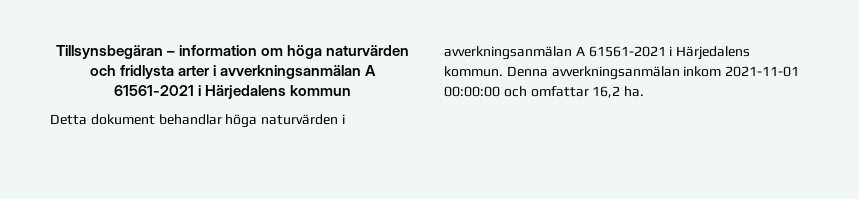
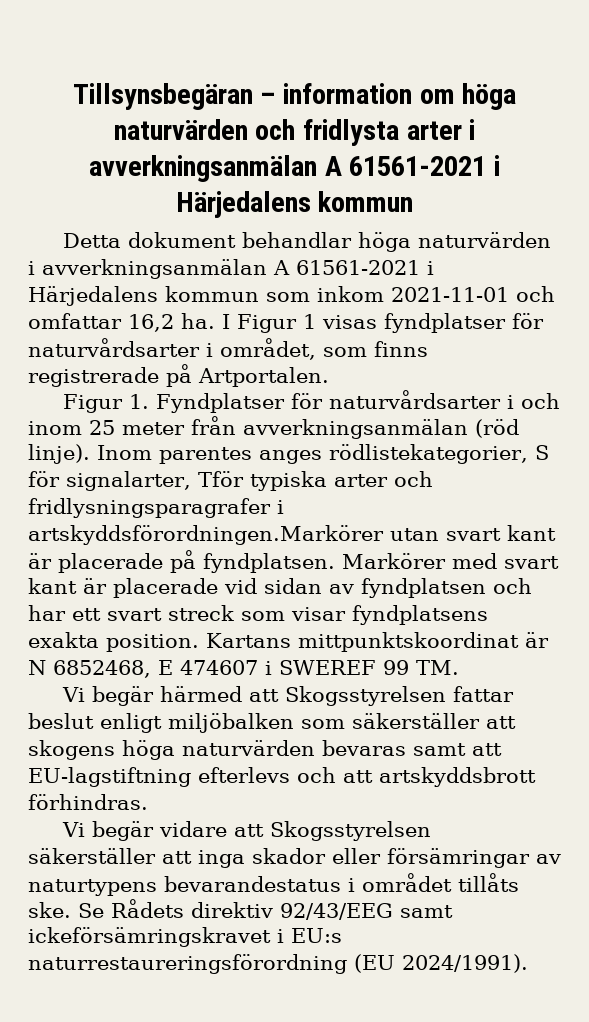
[444,66,680,80] kommun. Denna avverkningsanmälan -> [165,286,310,302] kommun som
[444,86,500,97] 00:00:00 -> (509, 294) none
(645, 91) none -> [222,313,544,333] [28,338,428,360] [28,364,329,387] [63,390,561,413] [28,416,519,439] [28,444,549,464] [28,471,433,491] [28,498,284,518] [28,525,556,545] [28,550,559,573] [28,578,532,598] [28,605,488,625] [28,632,549,652] [28,660,459,678] [62,686,515,706] [28,713,516,733] [28,740,502,760] [28,767,536,787] [28,794,148,810] [62,821,432,841] [28,848,561,868] [28,873,519,896] [28,899,453,920] [28,927,342,947] [28,954,528,974] I Figur 1 visas fyndplatser för naturvårdsarter i området, som finns registrerade på Artportalen. // Figur 1. Fyndplatser för naturvårdsarter i och inom 25 meter från avverkningsanmälan (röd linje). Inom parentes anges rödlistekategorier, S för signalarter, Tför typiska arter och fridlysningsparagrafer i artskyddsförordningen.Markörer utan svart kant är placerade på fyndplatsen. Markörer med svart kant är placerade vid sidan av fyndplatsen och har ett svart streck som visar fyndplatsens exakta position. Kartans mittpunktskoordinat är N 6852468, E 474607 i SWEREF 99 TM. // Vi begär härmed att Skogsstyrelsen fattar beslut enligt miljöbalken som säkerställer att skogens höga naturvärden bevaras samt att EU-lagstiftning efterlevs och att artskyddsbrott förhindras. // Vi begär vidare att Skogsstyrelsen säkerställer att inga skador eller försämringar av naturtypens bevarandestatus i området tillåts ske. Se Rådets direktiv 92/43/EEG samt ickeförsämringskravet i EU:s naturrestaureringsförordning (EU 2024/1991).

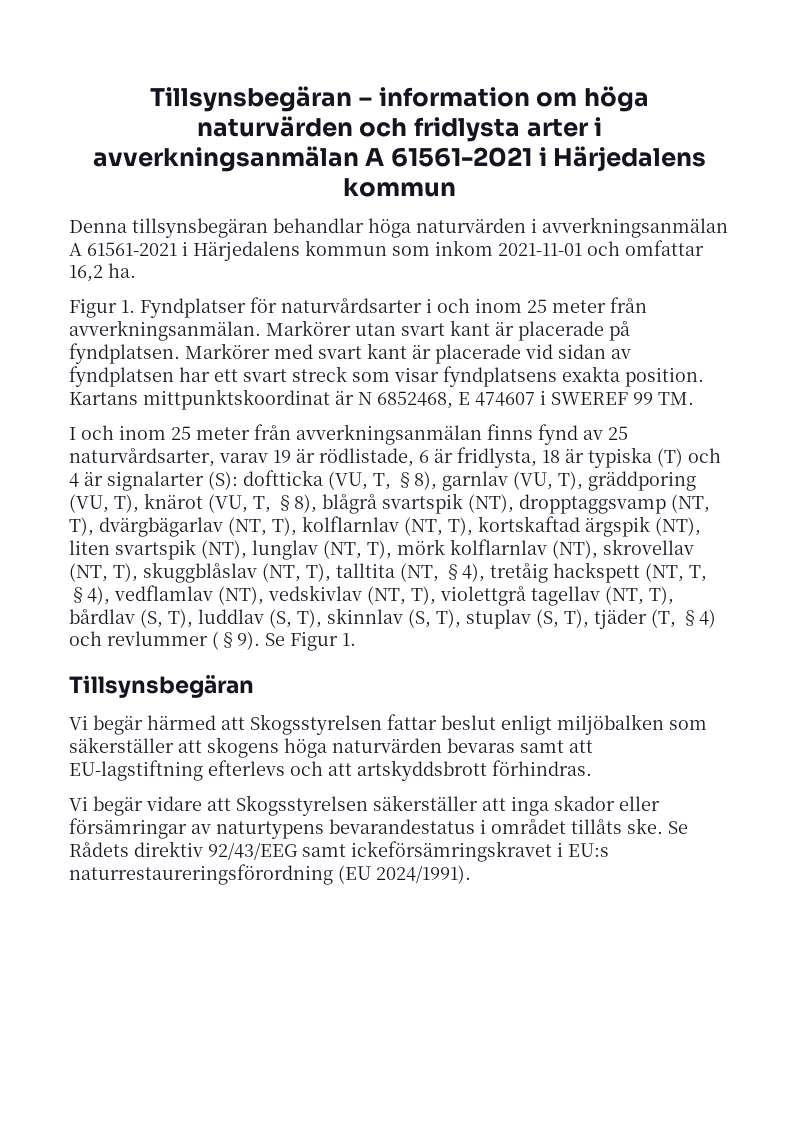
[63,232,237,248] Detta dokument -> [69,218,268,238] Denna tillsynsbegäran
[222,313,544,333] [28,338,428,360] [28,364,329,387] I Figur 1 visas fyndplatser för naturvårdsarter i området, som finns registrerade på Artportalen. -> (136, 270) none
[243,419,519,439] [28,444,549,464] [28,471,433,491] [28,498,284,518] [28,525,384,545] avverkningsanmälan (röd linje). Inom parentes anges rödlistekategorier, S för signalarter, Tför typiska arter och fridlysningsparagrafer i artskyddsförordningen.Markörer -> [69,320,351,341] avverkningsanmälan. Markörer
[493,578,532,594] och -> (174, 376) none
(459, 667) none -> [69,424,628,445] [69,447,721,468] [69,470,696,491] [69,493,710,514] [69,516,701,537] [69,539,694,560] [69,562,707,583] [69,585,674,606] [69,608,716,629] [69,631,356,651] [69,675,254,698] // I och inom 25 meter från avverkningsanmälan finns fynd av 25 naturvårdsarter, varav 19 är rödlistade, 6 är fridlysta, 18 är typiska (T) och 4 är signalarter (S): doftticka (VU, T, §8), garnlav (VU, T), gräddporing (VU, T), knärot (VU, T, §8), blågrå svartspik (NT), dropptaggsvamp (NT, T), dvärgbägarlav (NT, T), kolflarnlav (NT, T), kortskaftad ärgspik (NT), liten svartspik (NT), lunglav (NT, T), mörk kolflarnlav (NT), skrovellav (NT, T), skuggblåslav (NT, T), talltita (NT, §4), tretåig hackspett (NT, T, §4), vedflamlav (NT), vedskivlav (NT, T), violettgrå tagellav (NT, T), bårdlav (S, T), luddlav (S, T), skinnlav (S, T), stuplav (S, T), tjäder (T, §4) och revlummer (§9). Se Figur 1. // Tillsynsbegäran

